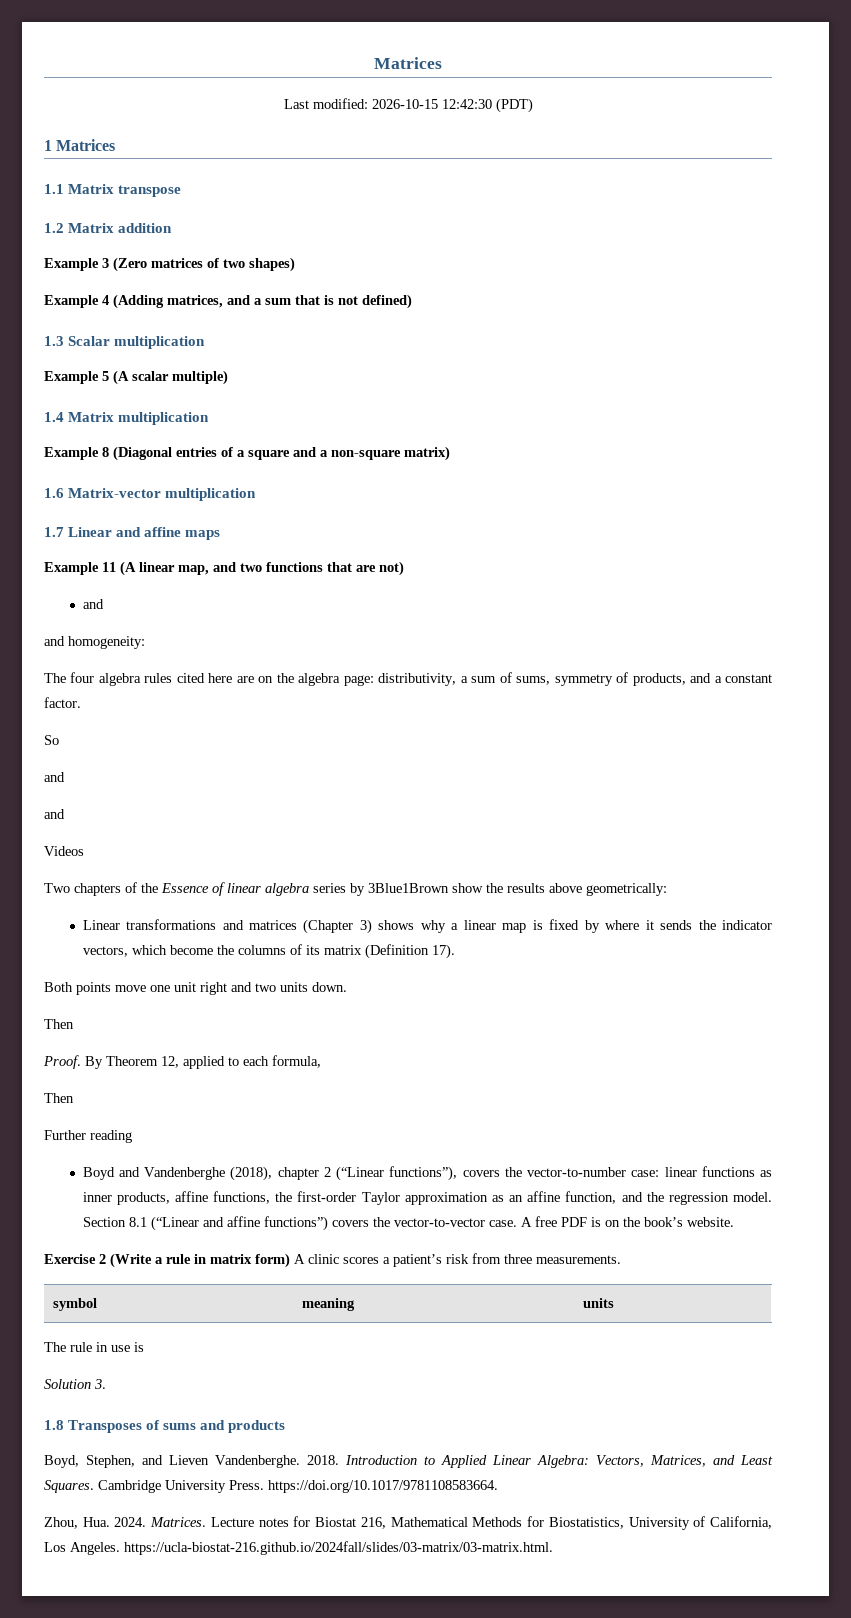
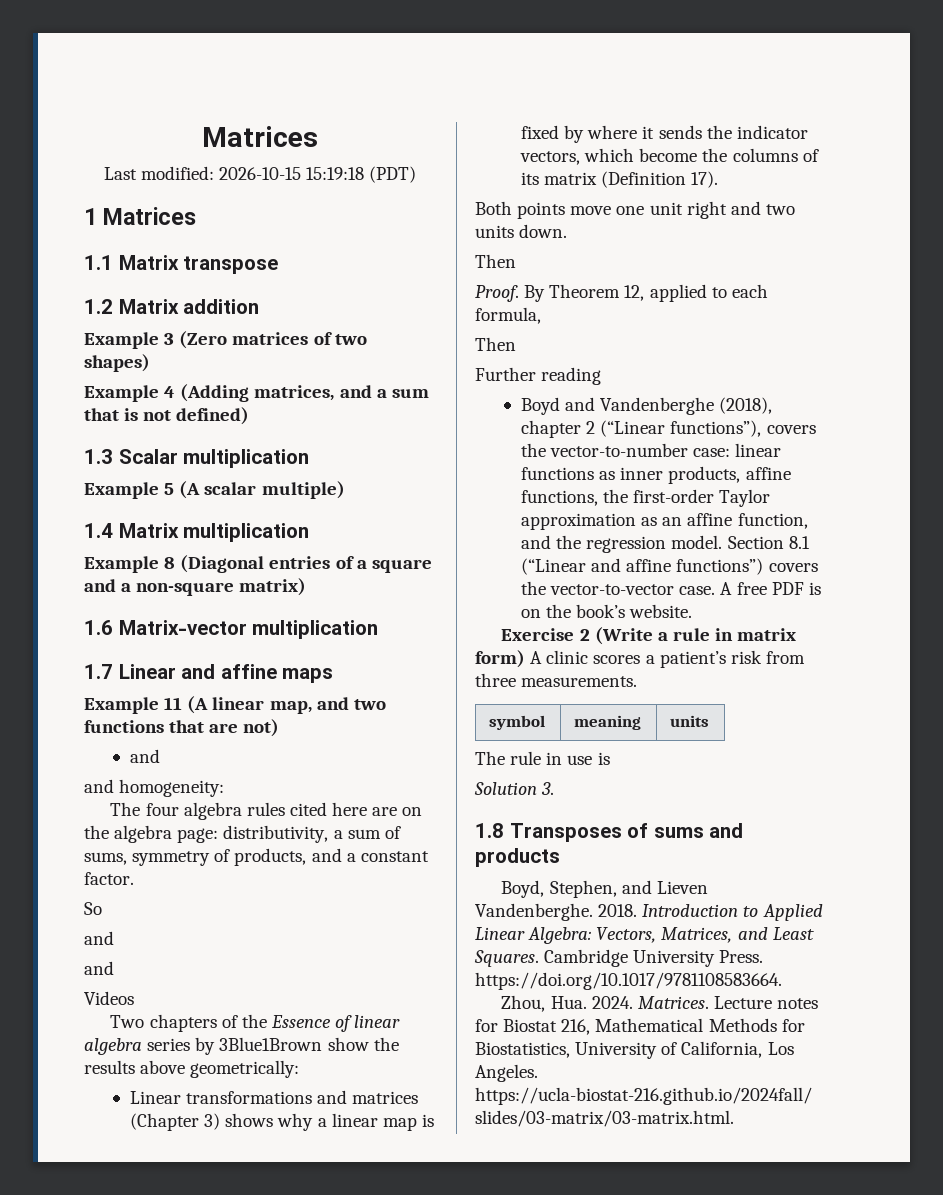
[441,99,492,109] 12:42:30 -> [306,167,365,180] 15:19:18

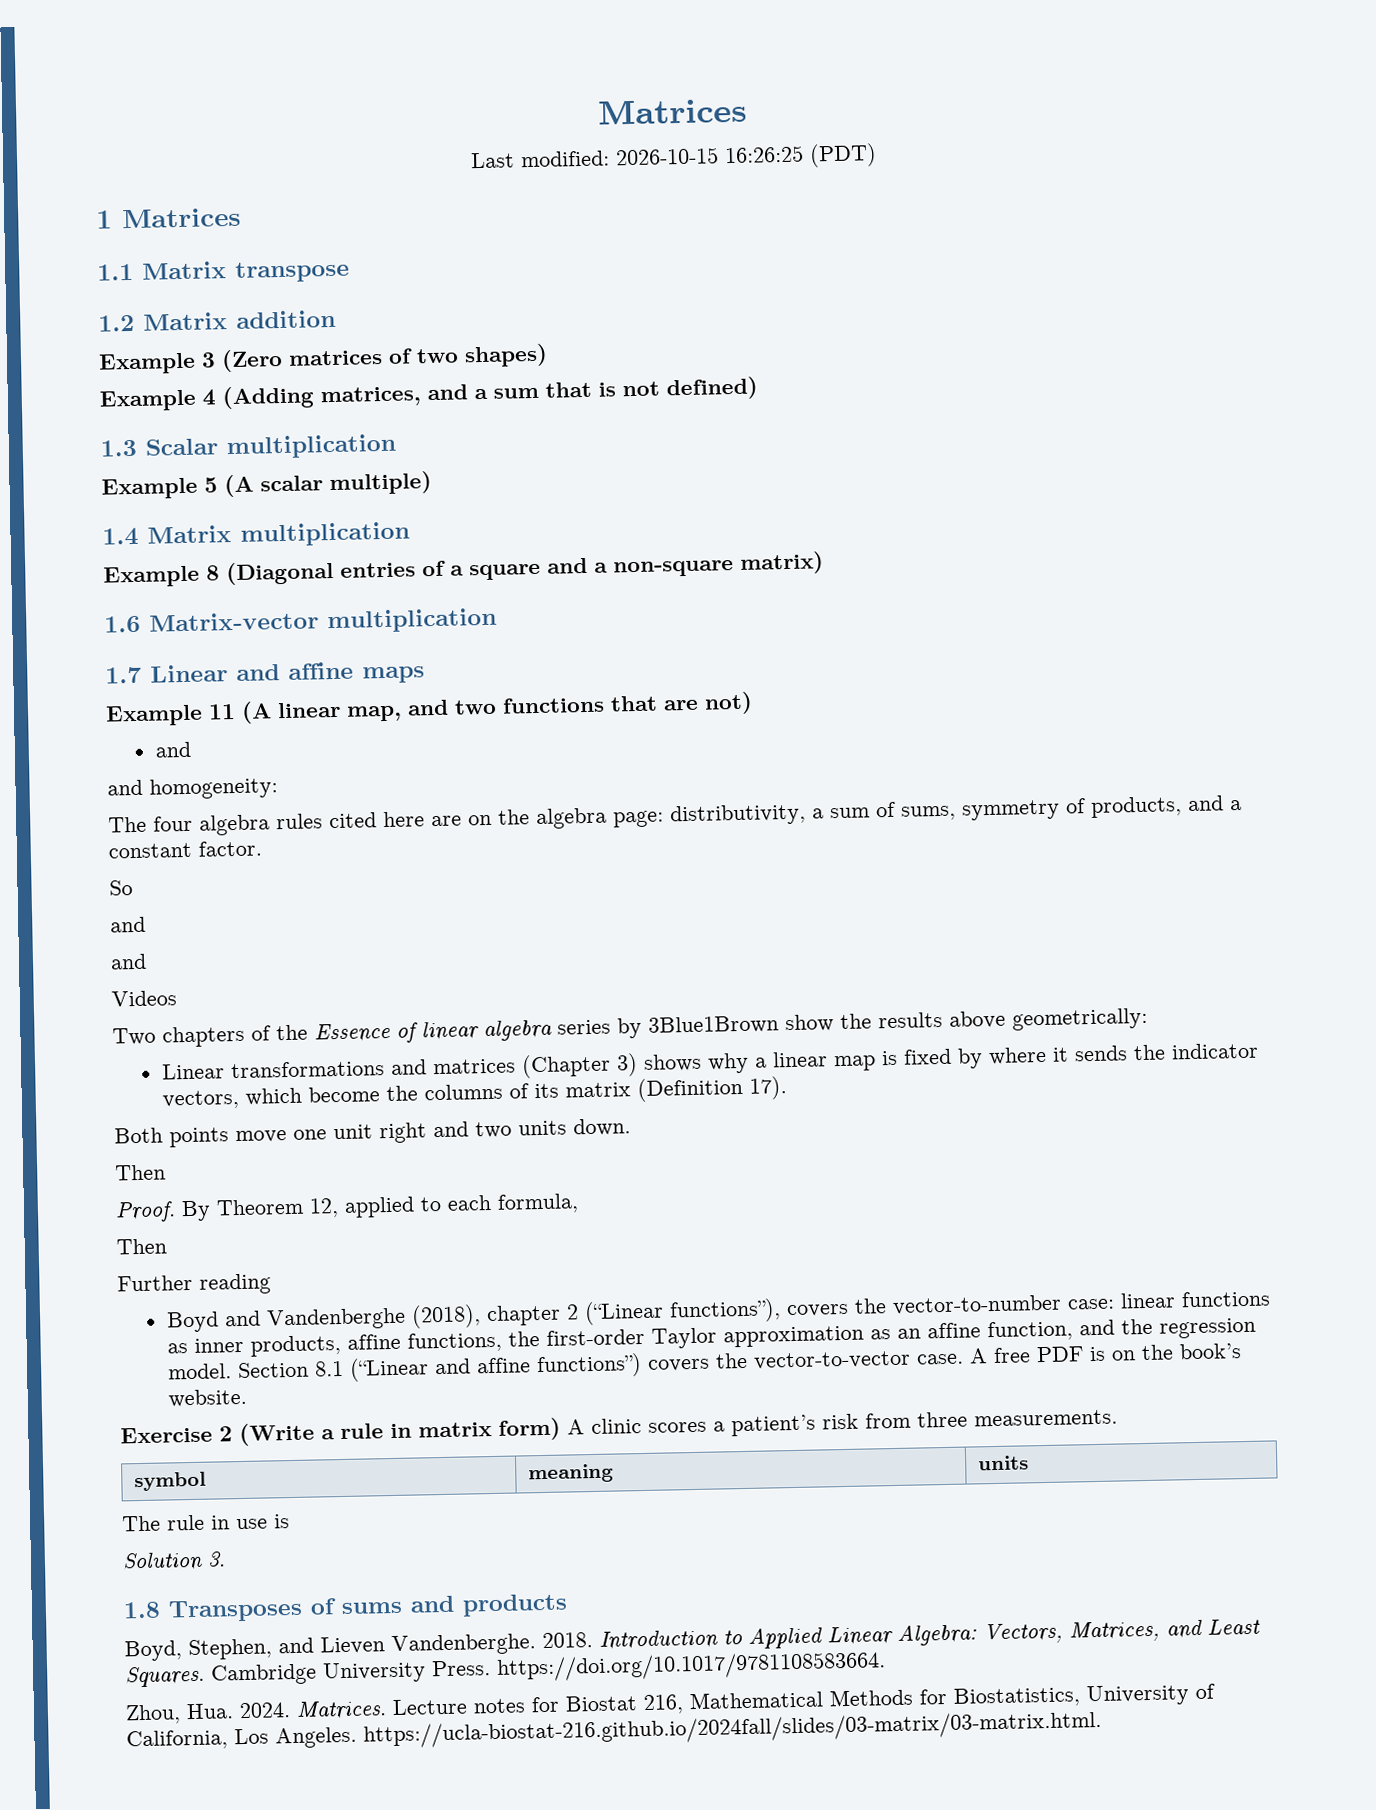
[306,167,365,180] 15:19:18 -> [723,145,804,164] 16:26:25

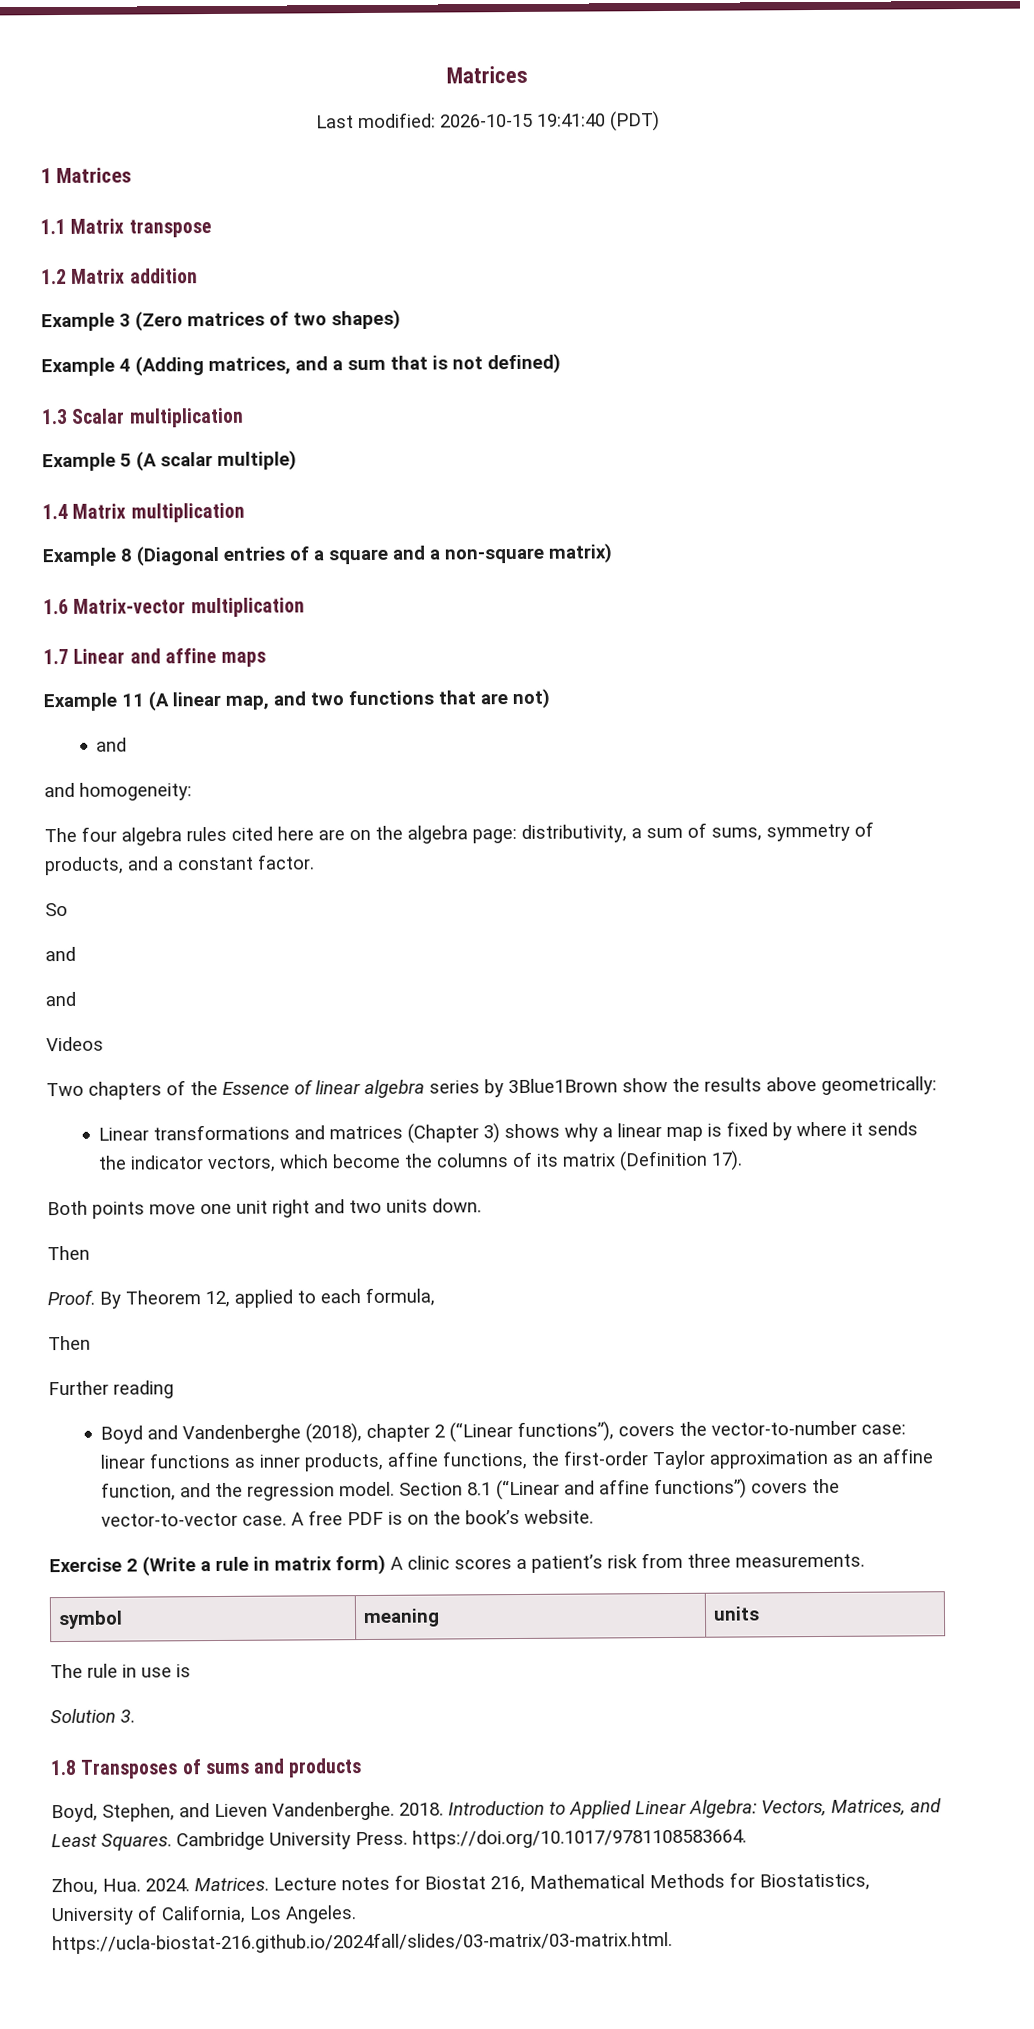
[723,145,804,164] 16:26:25 -> [537,113,606,127] 19:41:40

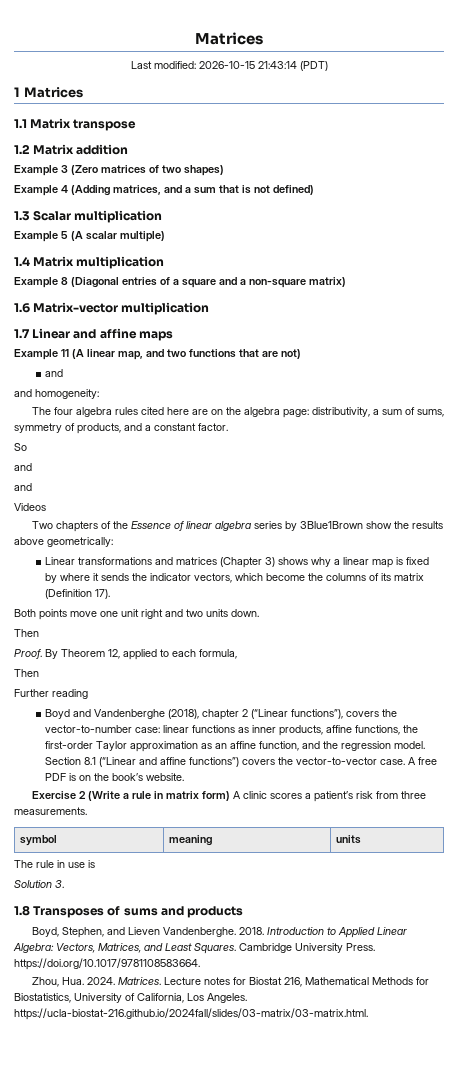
[537,113,606,127] 19:41:40 -> [257,61,297,69] 21:43:14

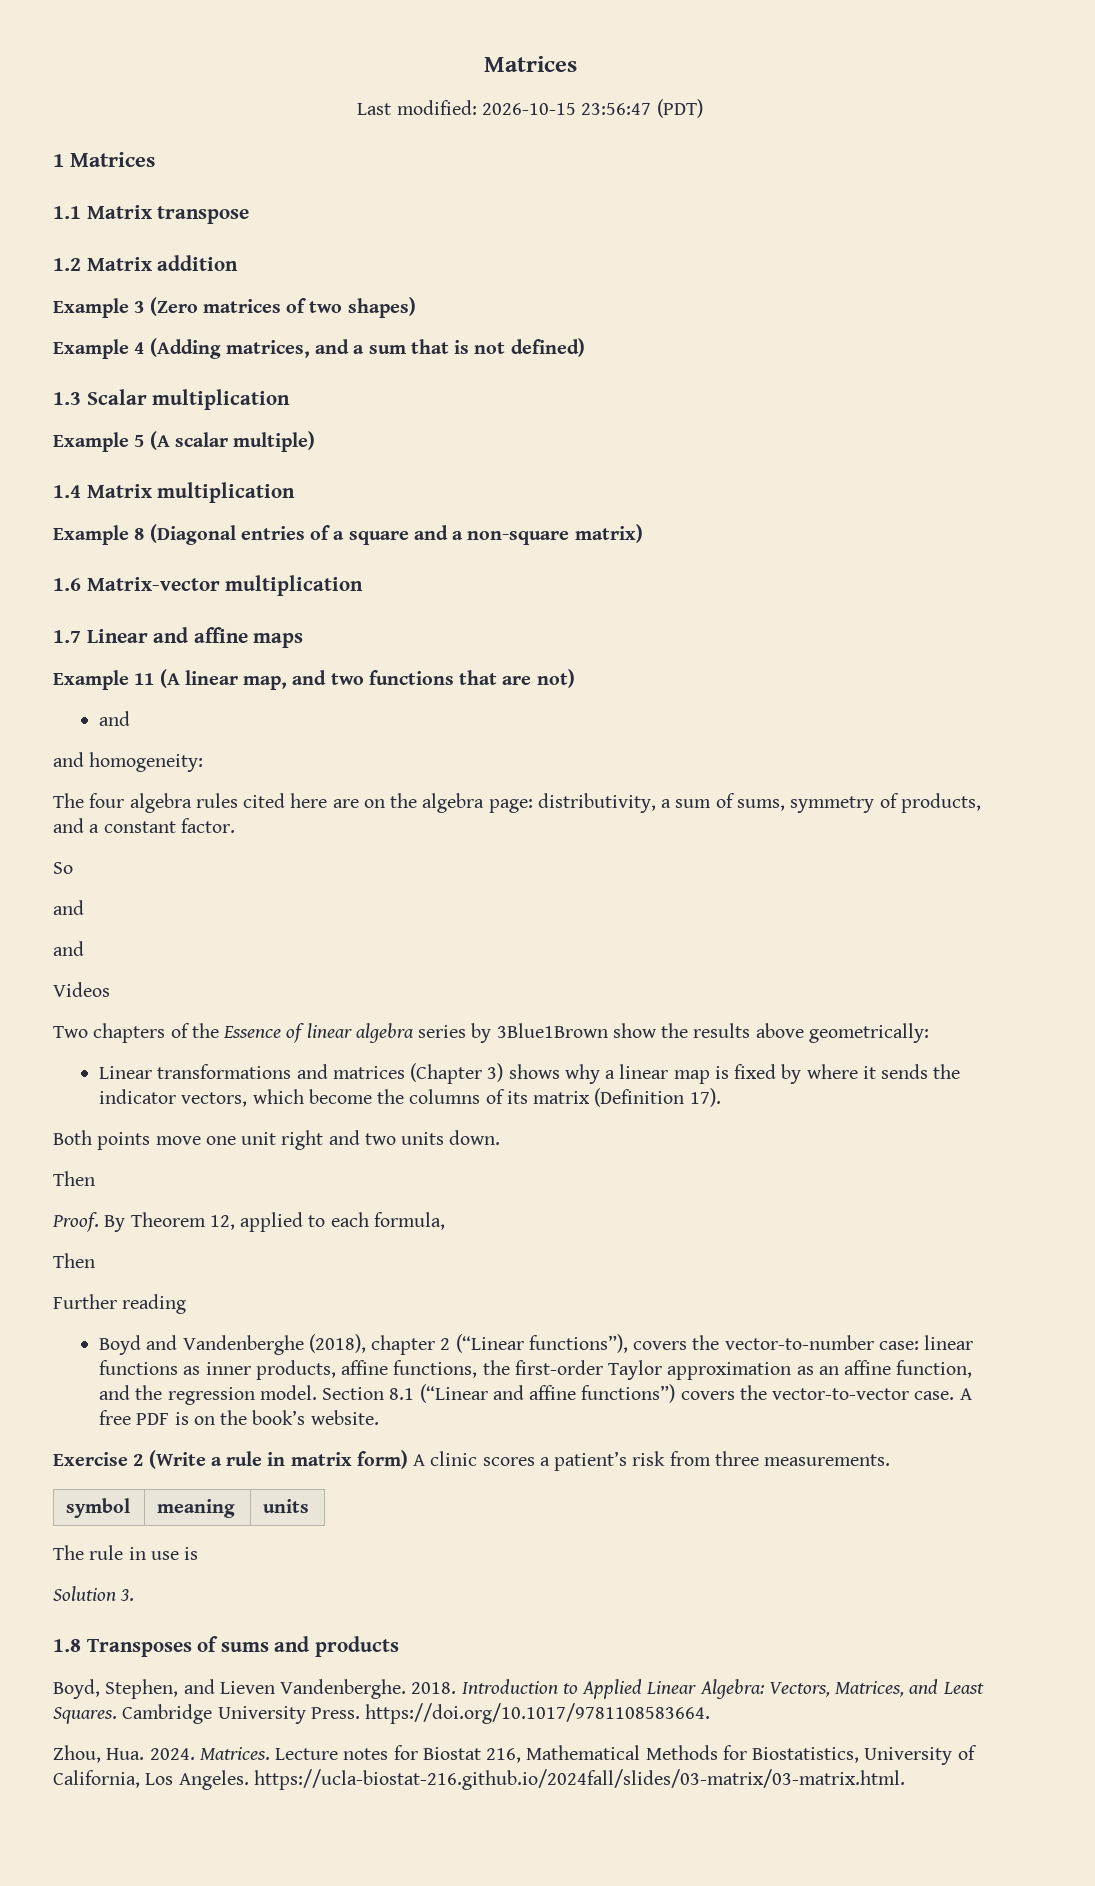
[257,61,297,69] 21:43:14 -> [581,103,652,115] 23:56:47

